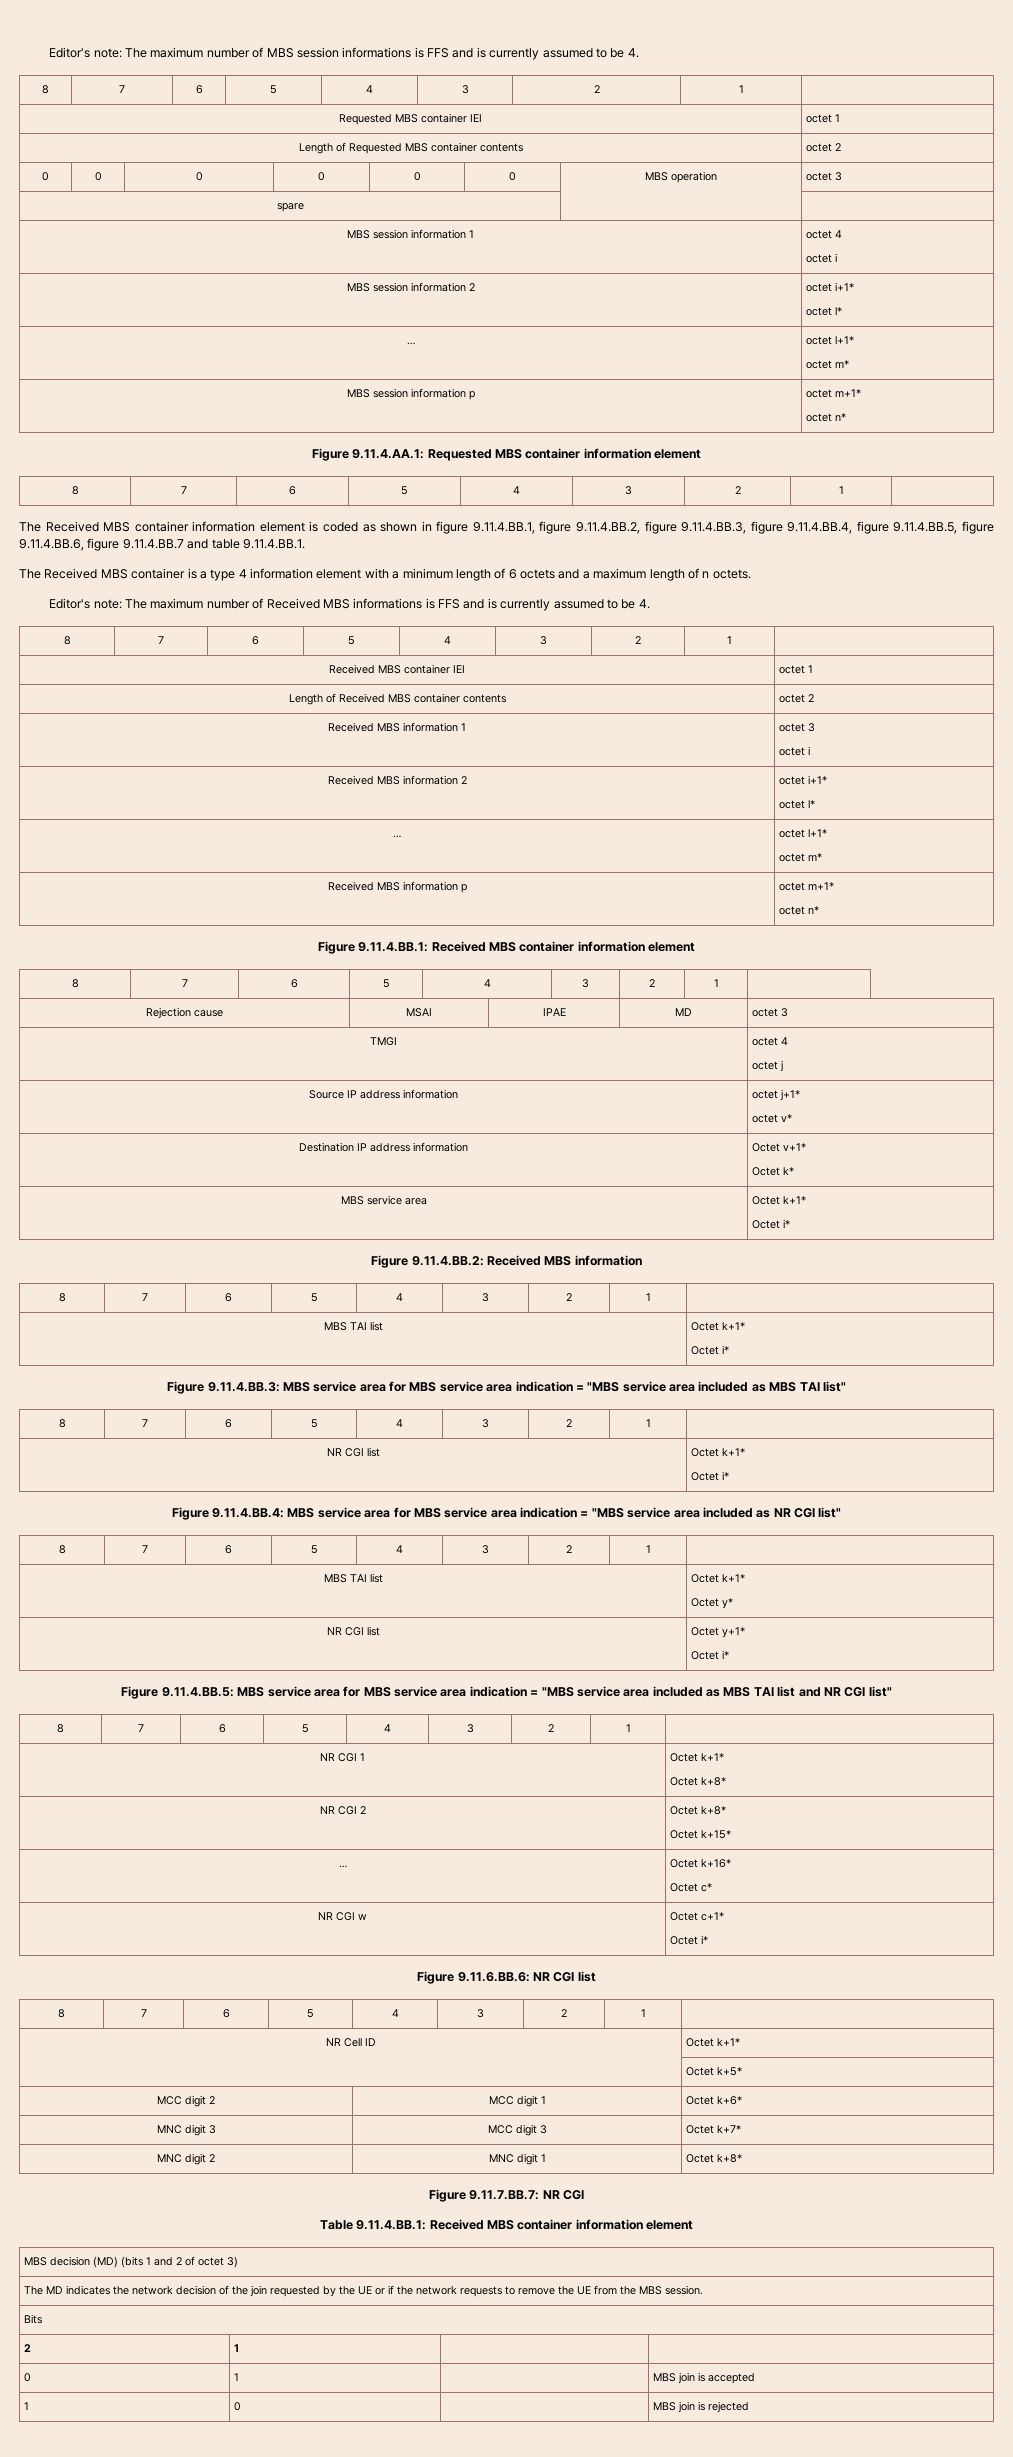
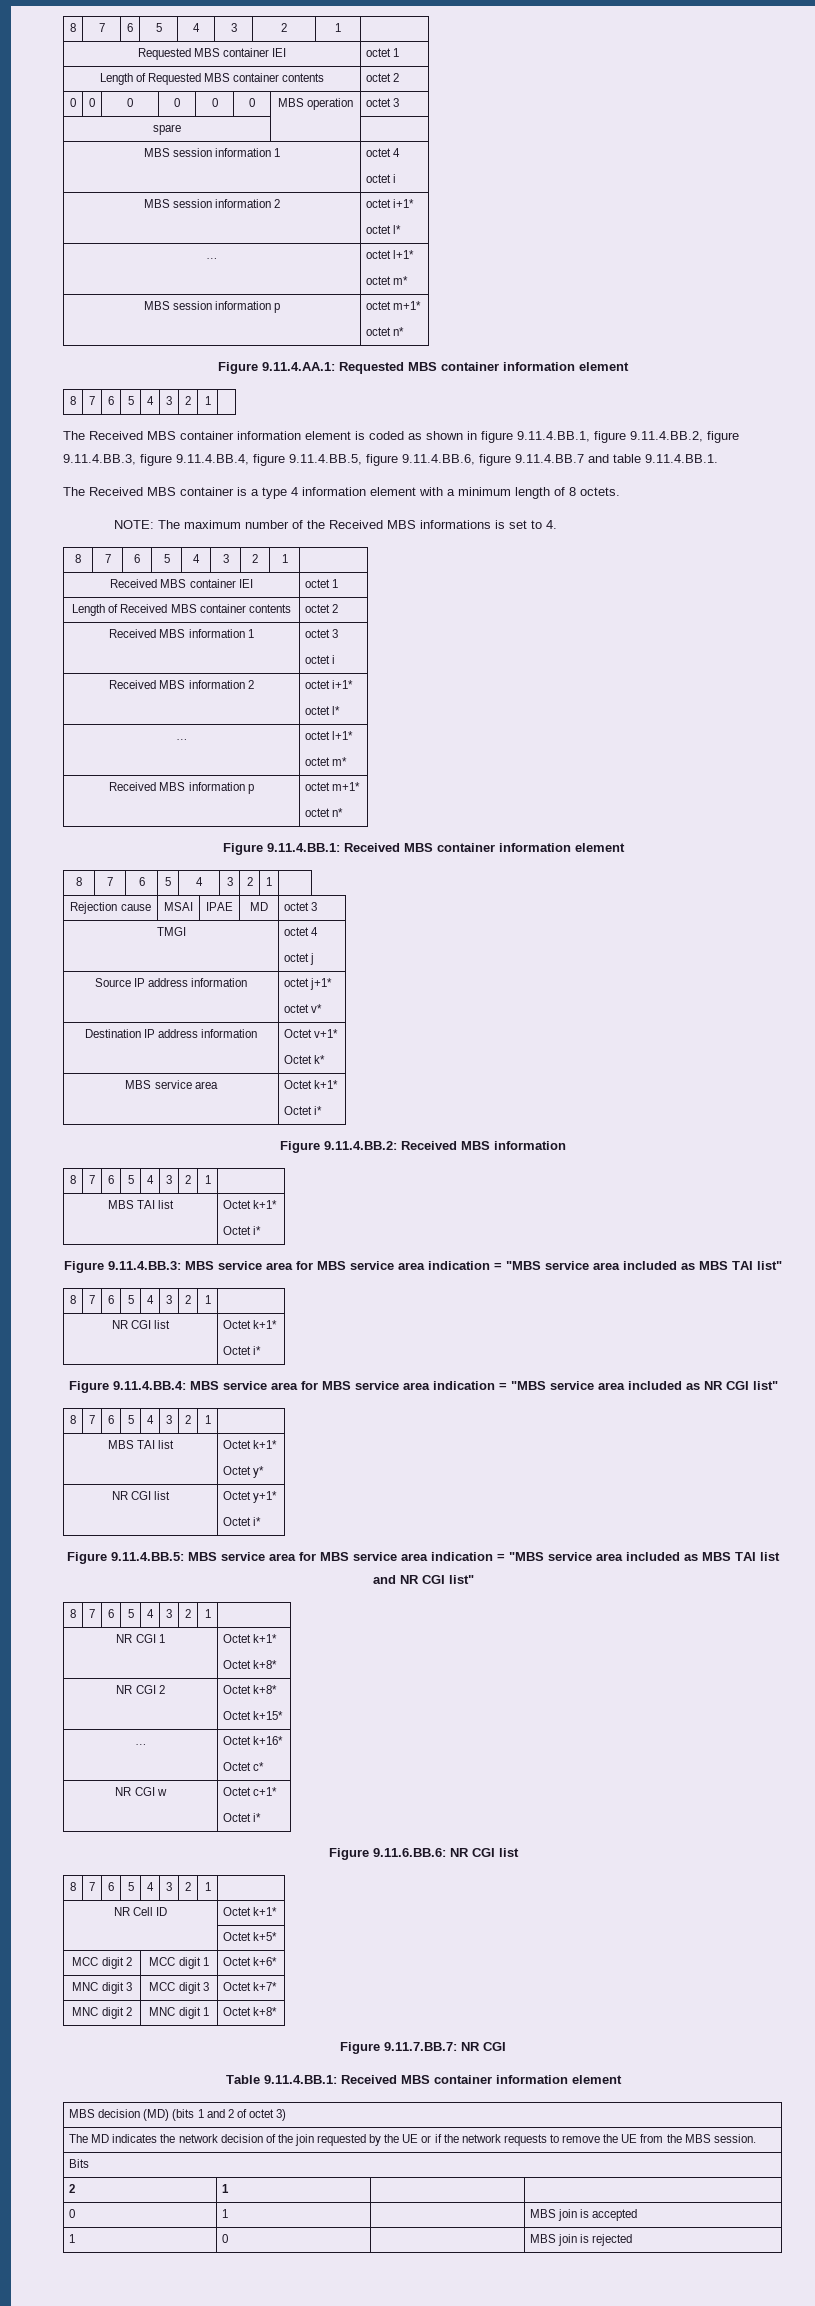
[49,47,639,60] Editor's note: The maximum number of MBS session informations is FFS and is currently assumed to be 4. // -> (70, 27) none
[508,568,710,581] 6 octets and a maximum length of n -> [569,487,576,496] 8
[49,598,264,609] Editor's note: The maximum number of -> [113,520,325,529] NOTE: The maximum number of the
[438,598,636,611] FFS and is currently assumed to be -> [508,520,542,529] set to

